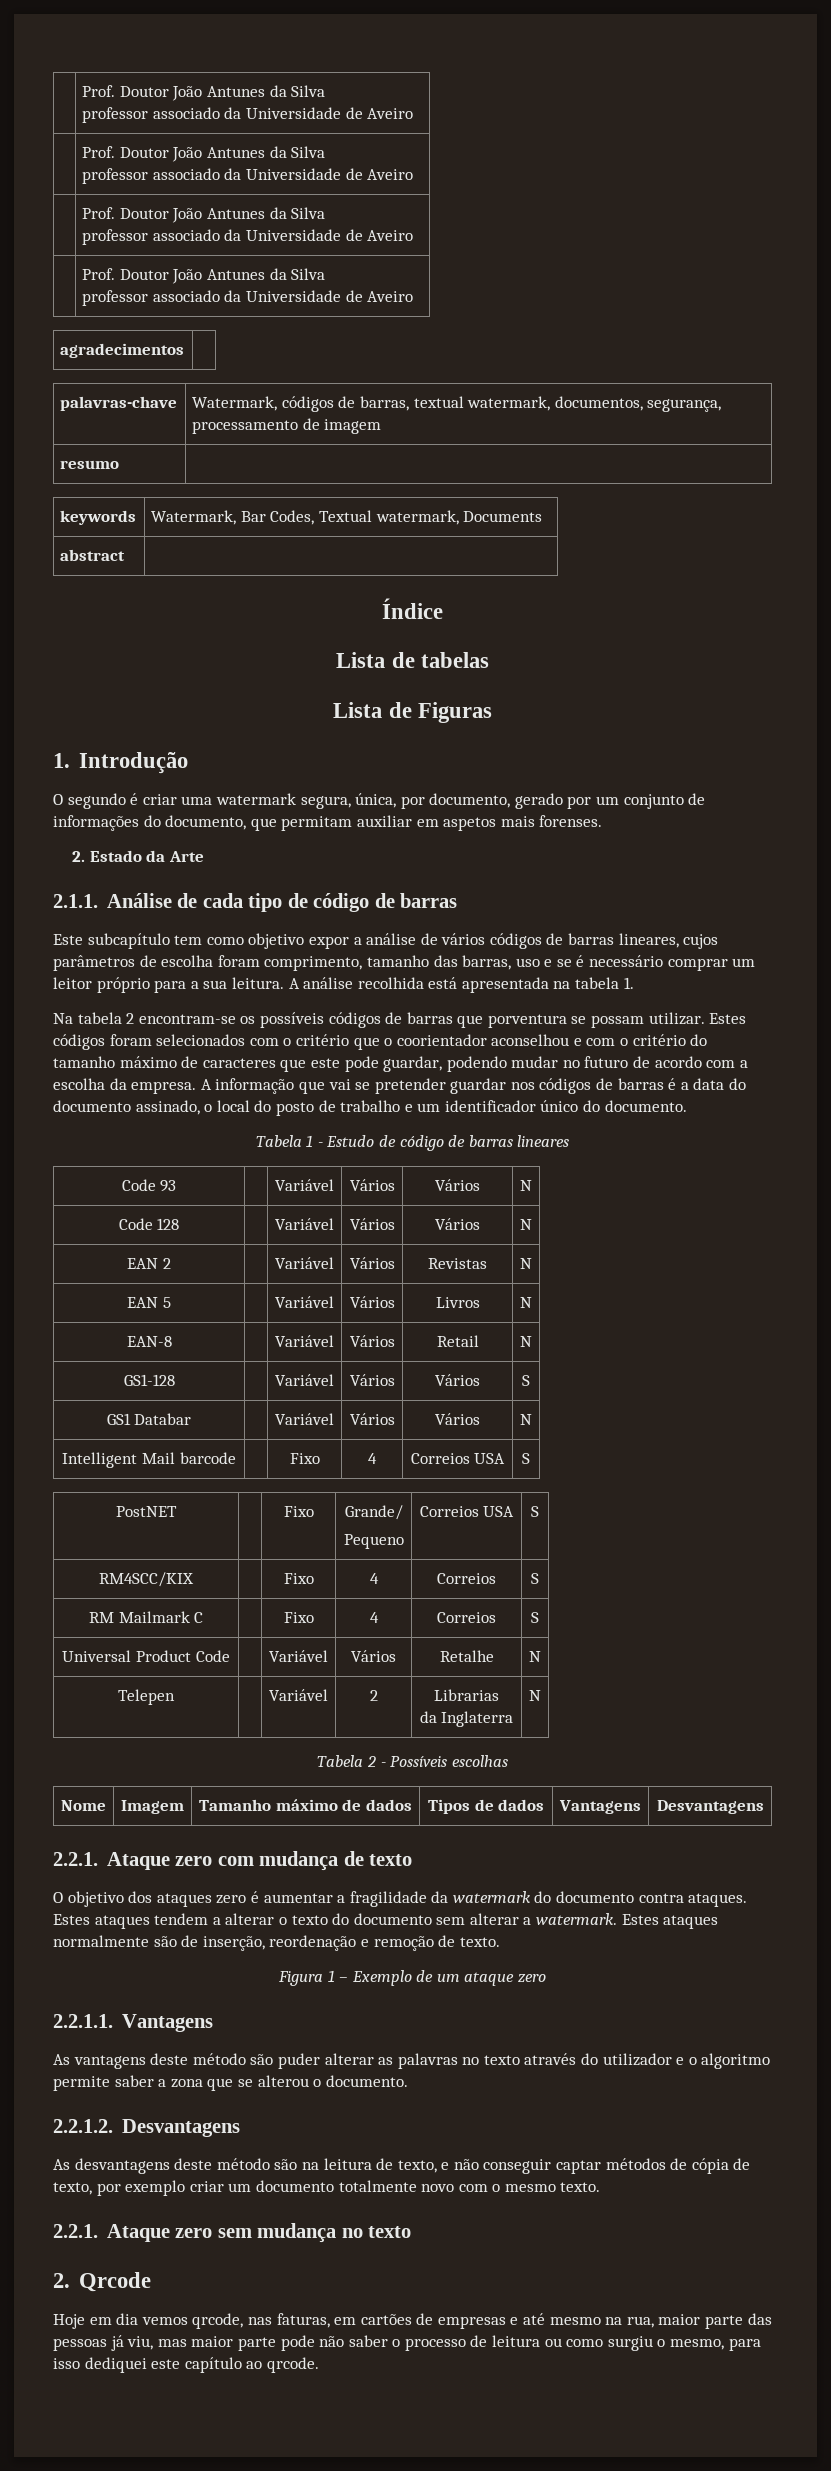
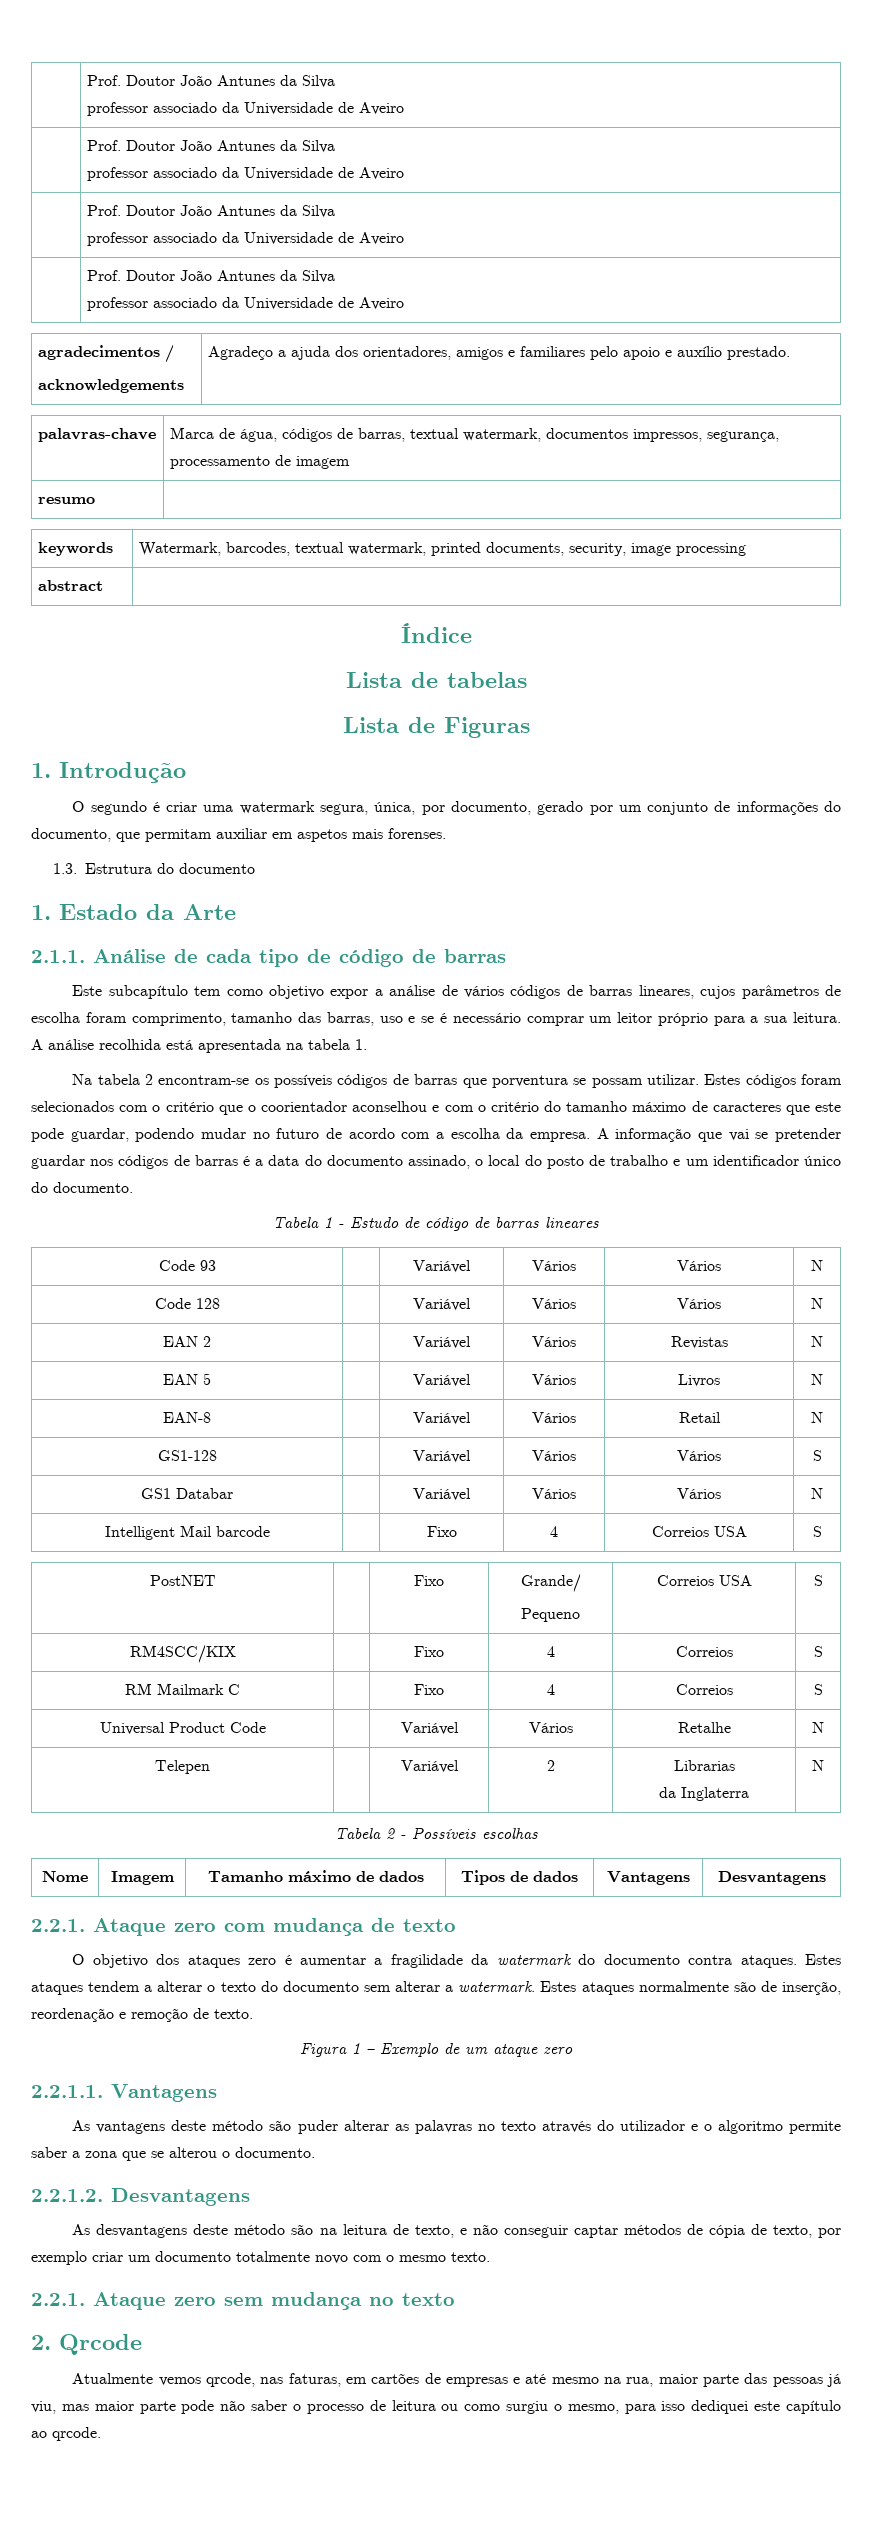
[60,396,178,411] [192,396,278,411] | // palavras-chave | Watermark, -> [164,345,174,363] [37,379,184,393] [207,346,790,360] [37,428,156,442] [169,427,277,442] / // acknowledgements | Agradeço a ajuda dos orientadores, amigos e familiares pelo apoio e auxílio prestado. // palavras-chave | Marca de água,
[554,396,643,411] documentos, -> [545,428,702,442] documentos impressos,
[240,510,543,525] Bar Codes, Textual watermark, Documents -> [225,542,746,556] barcodes, textual watermark, printed documents, security, image processing
[72,851,86,862] 2. -> [52,863,255,874] [31,905,51,920] 1.3. Estrutura do documento // 1.
[53,2313,139,2329] Hoje em dia -> [72,2373,154,2384] Atualmente

